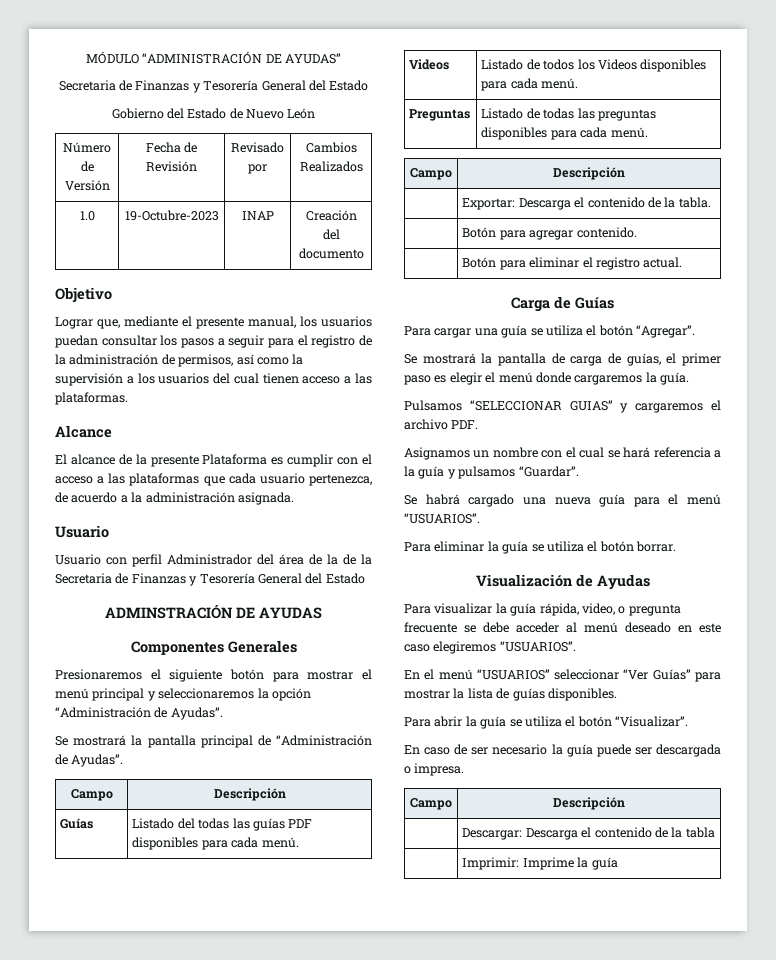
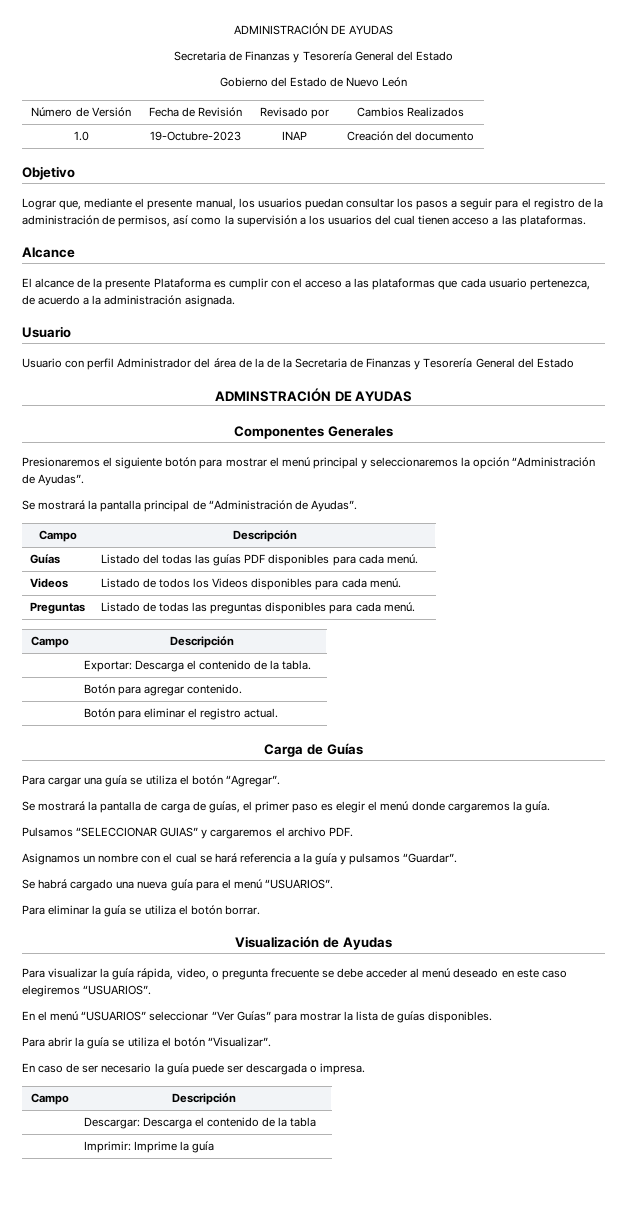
[85,51,342,64] MÓDULO “ADMINISTRACIÓN DE AYUDAS” -> [233,23,394,35] ADMINISTRACIÓN DE AYUDAS

